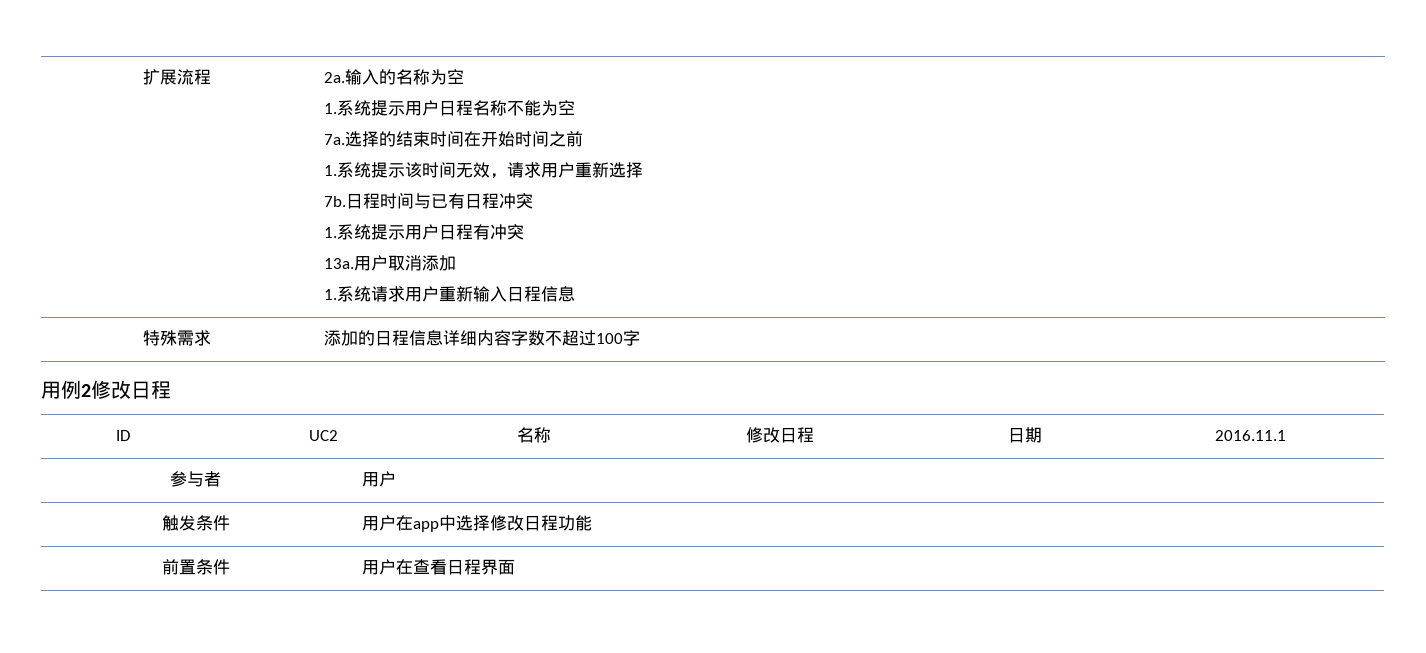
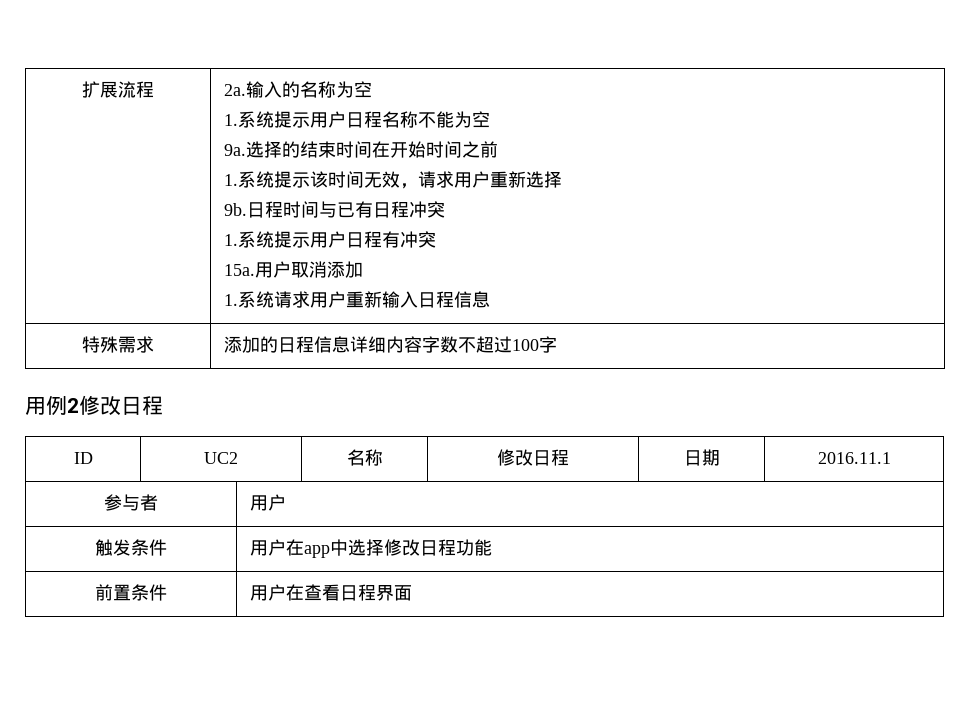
[323,134,345,145] 7a. -> [224,144,247,156] 9a.
[323,196,346,207] 7b. -> [224,203,248,216] 9b.
[323,258,354,269] 13a. -> [224,264,256,276] 15a.

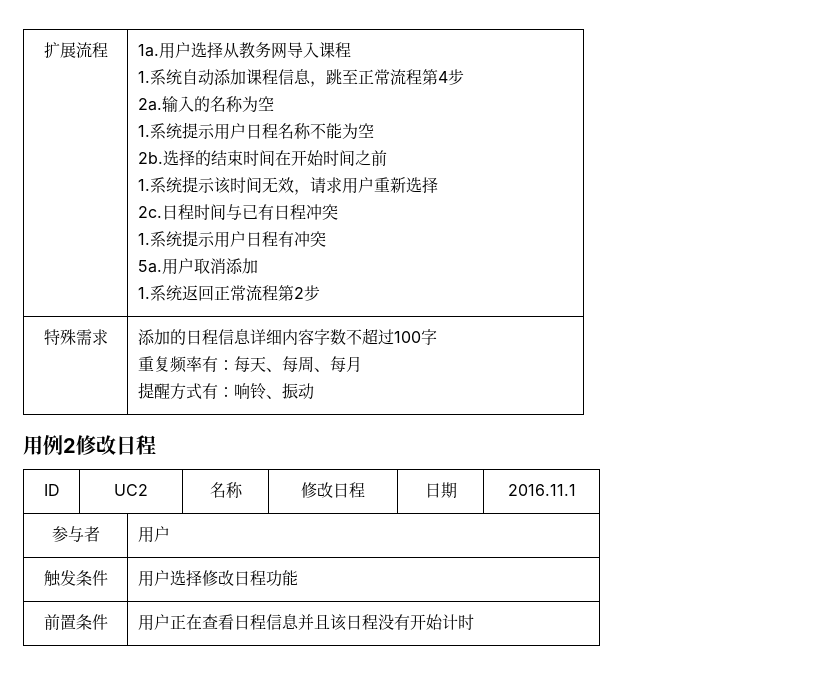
(154, 89) none -> [138,42,352,59] [138,69,465,87] 1a.用户选择从教务网导入课程 // 1.系统自动添加课程信息，跳至正常流程第4步 //
[224,144,247,156] 9a. -> [138,152,164,164] 2b.
[224,203,248,216] 9b. -> [138,206,163,218] 2c.
[224,264,256,276] 15a. -> [138,260,163,273] 5a.
[274,291,491,308] 请求用户重新输入日程信息 -> [182,285,321,301] 返回正常流程第2步
(558, 344) none -> [138,356,363,373] [138,382,315,400] // 重复频率有：每天、每周、每月 // 提醒方式有：响铃、振动
[286,539,349,558] 在app中 -> (171, 578) none
(287, 592) none -> [170,614,187,629] 正
[376,585,413,601] 界面 -> [266,614,475,631] 信息并且该日程没有开始计时

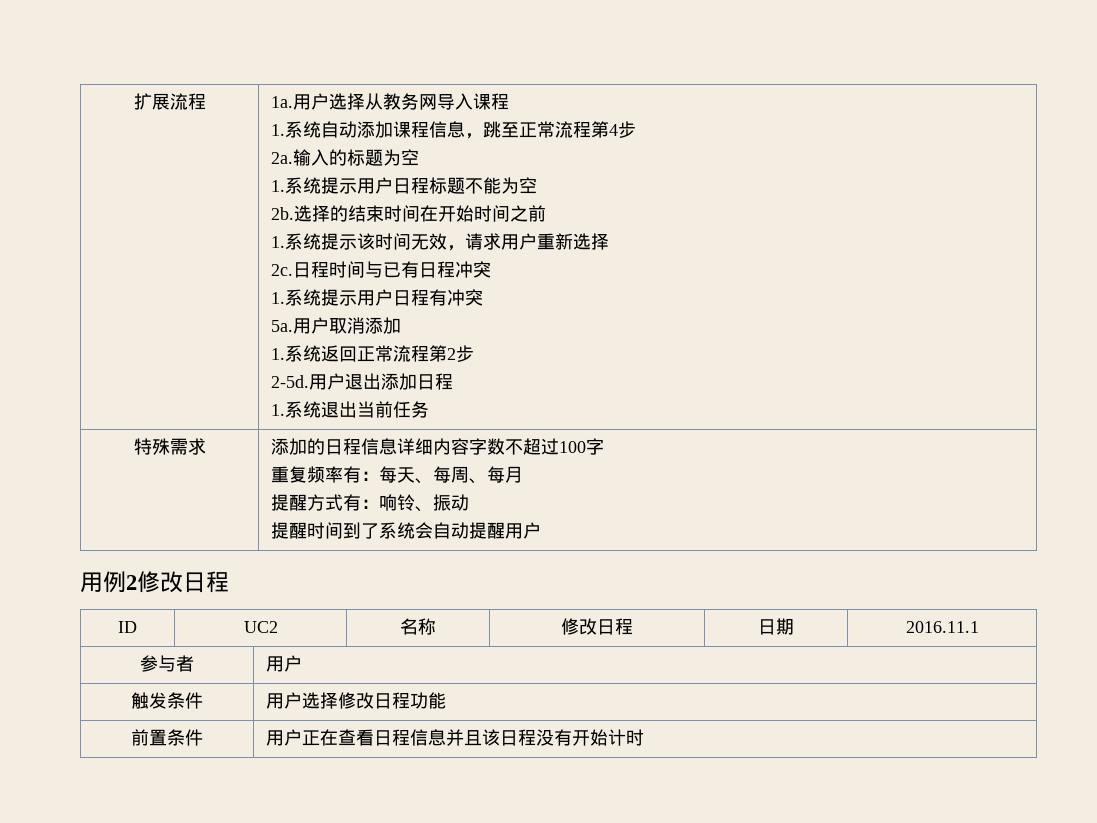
[210,96,244,112] 名称 -> [346,149,383,166] 标题
[278,123,312,139] 名称 -> [428,177,465,194] 标题
(321, 293) none -> [270,373,453,390] [270,401,429,418] // 2-5d.用户退出添加日程 // 1.系统退出当前任务
(315, 391) none -> [270,522,541,539] // 提醒时间到了系统会自动提醒用户

